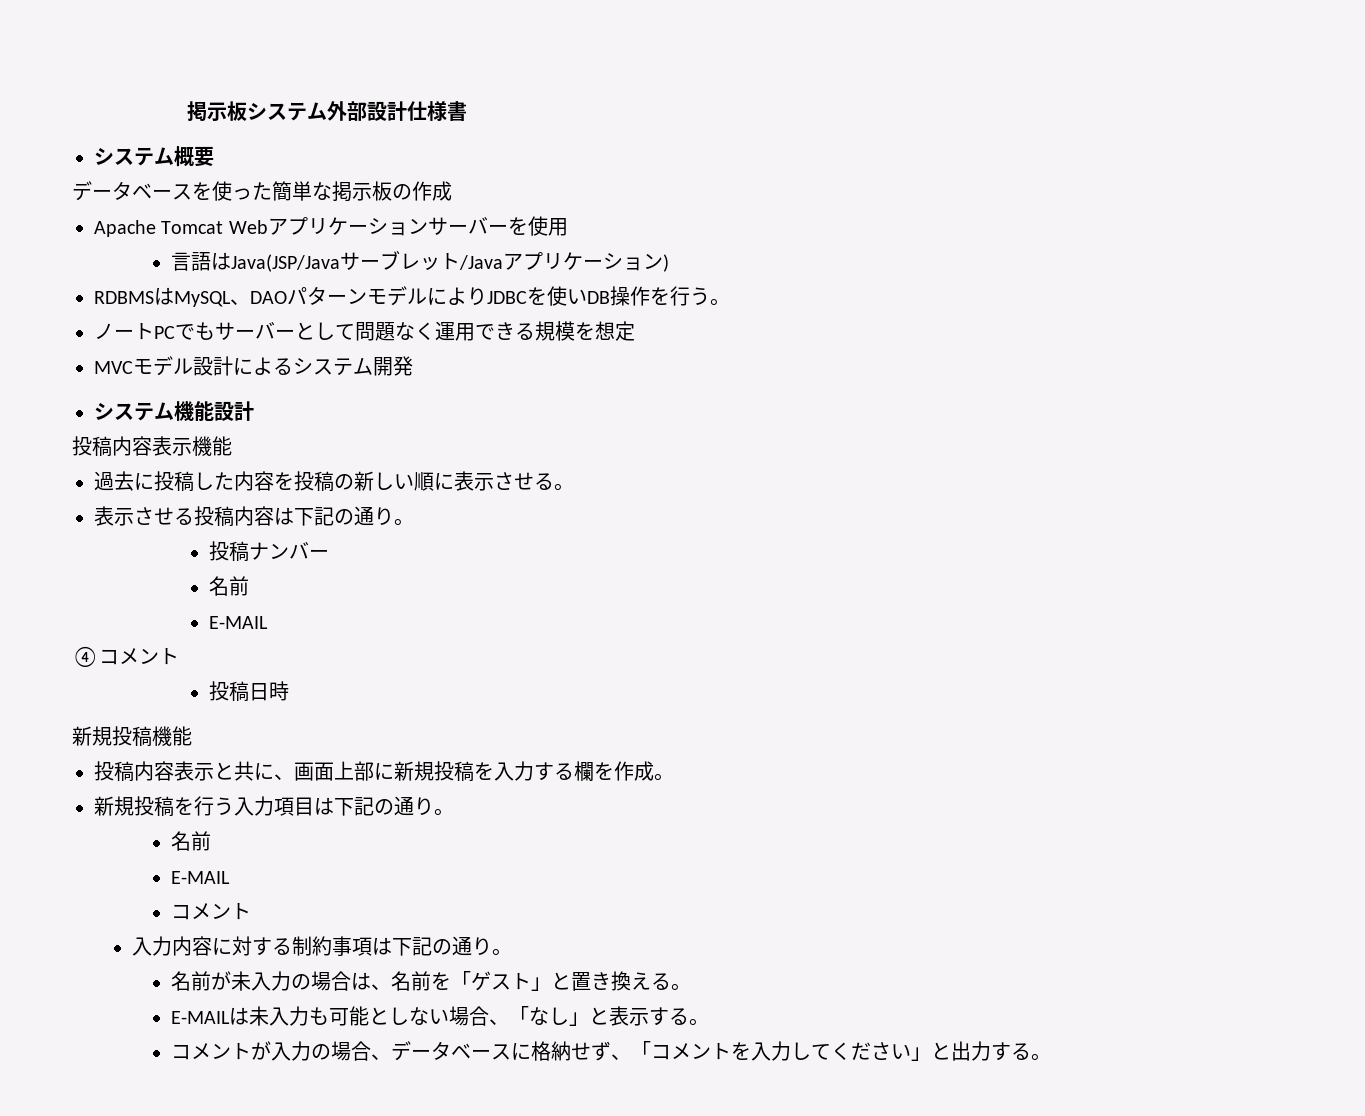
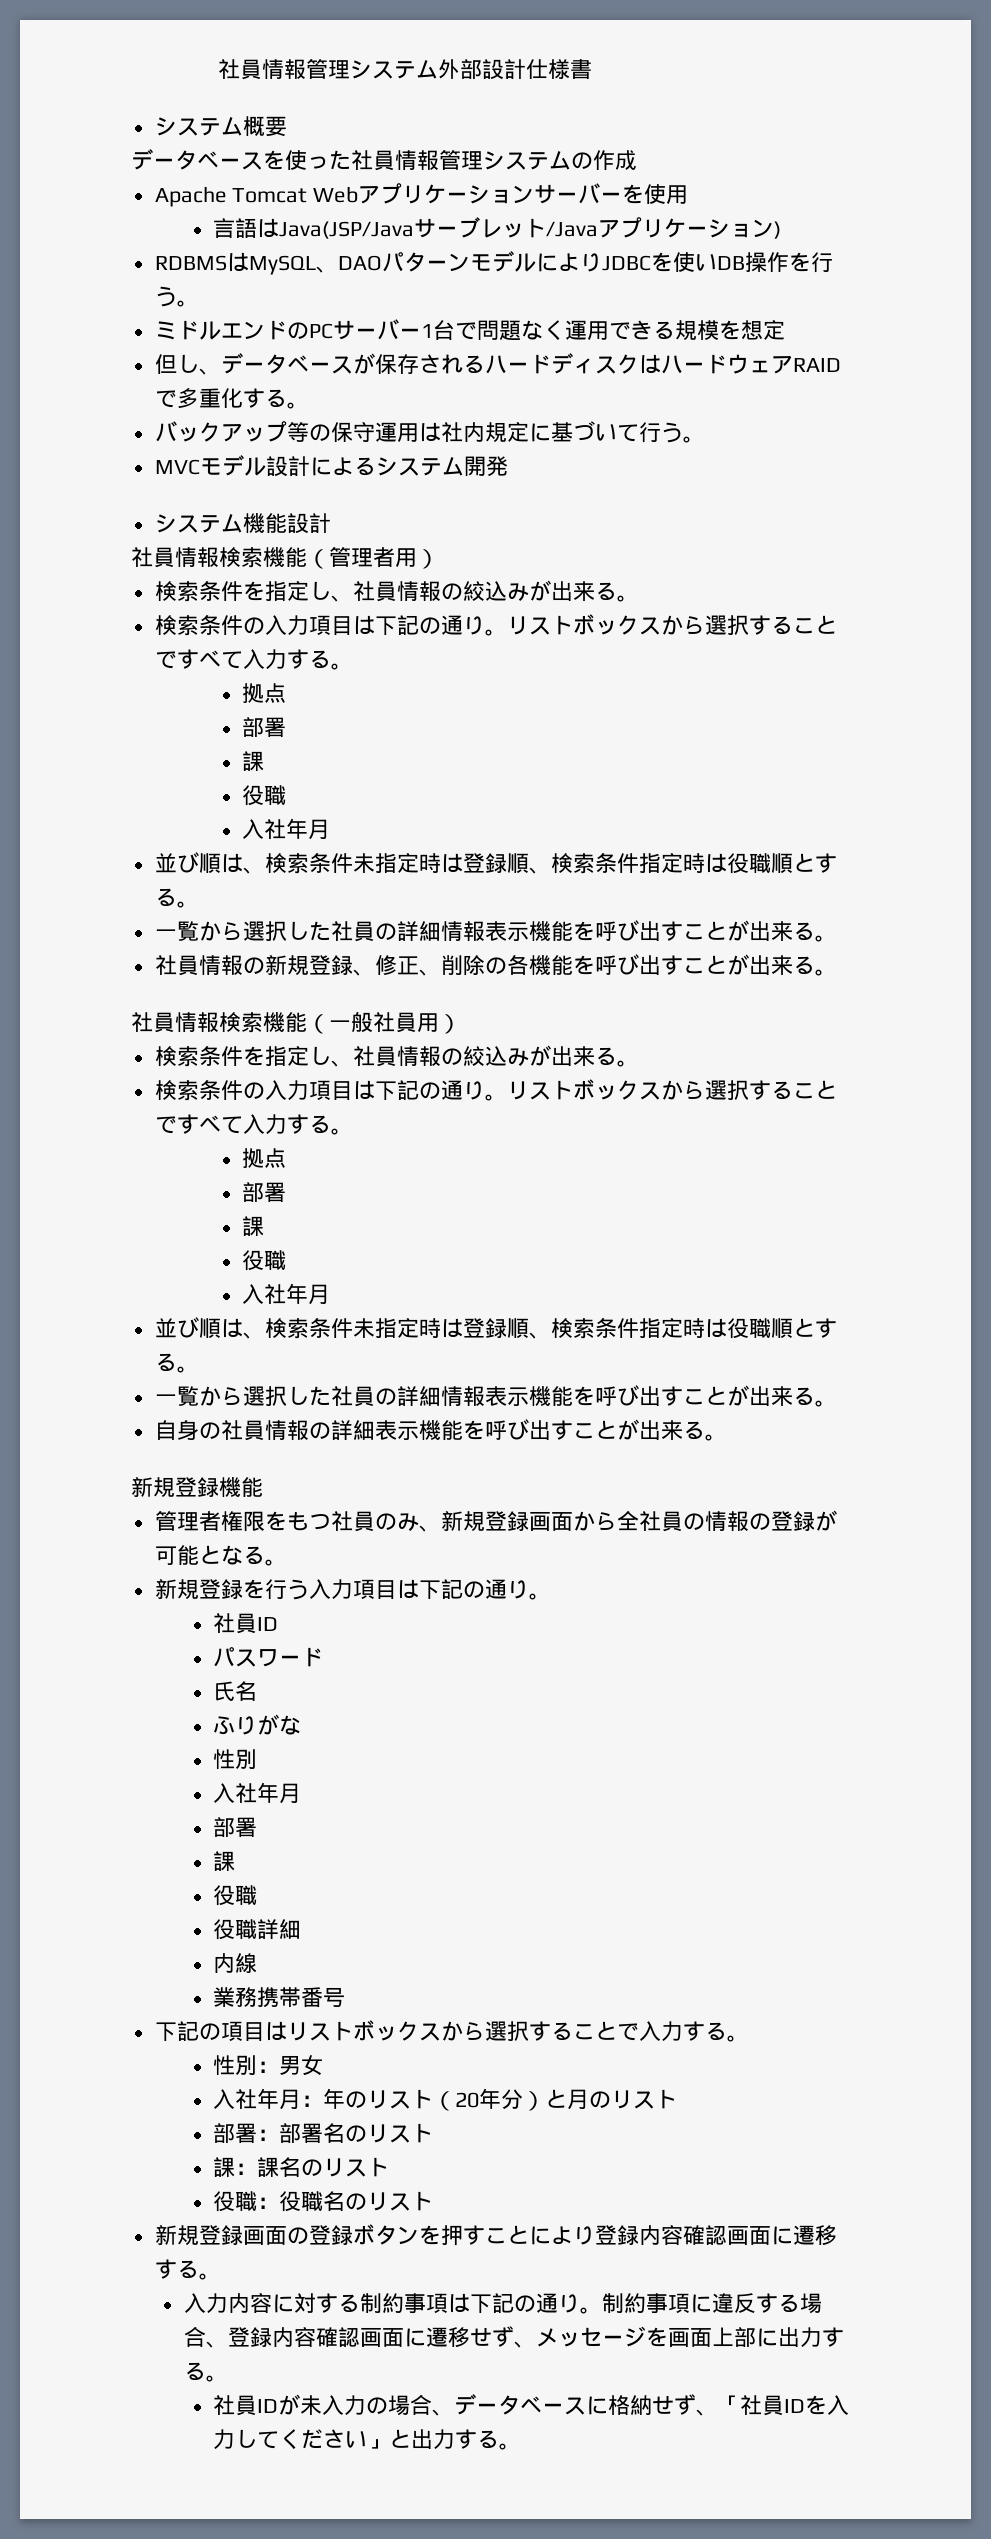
[186,101,247,121] 掲示板 -> [218,59,351,80] 社員情報管理
[272,181,392,202] 簡単な掲示板 -> [351,150,571,171] 社員情報管理システム
[94,322,355,340] ノートPCでもサーバーとして -> [154,319,477,340] ミドルエンドのPCサーバー1台で
(635, 331) none -> [154,353,841,375] [154,388,309,409] [154,421,705,443] // 但し、データベースが保存されるハードディスクはハードウェアRAIDで多重化する。 // バックアップ等の保守運用は社内規定に基づいて行う。
[72,436,232,457] [94,471,574,492] [94,506,414,527] [208,541,329,562] [208,576,249,596] [208,616,268,629] [72,646,179,667] [208,681,289,702] [72,726,192,747] [94,761,674,782] [94,796,174,817] 投稿内容表示機能 // 過去に投稿した内容を投稿の新しい順に表示させる。 // 表示させる投稿内容は下記の通り。 // 投稿ナンバー // 名前 // E-MAIL // ④コメント // 投稿日時 // 新規投稿機能 // 投稿内容表示と共に、画面上部に新規投稿を入力する欄を作成。 // 新規投稿 -> [131,547,439,569] [154,580,639,602] [154,614,837,636] [154,649,353,670] [242,683,287,703] [242,717,287,737] [242,751,265,771] [242,785,287,806] [242,818,331,840] [154,852,837,874] [154,888,199,908] [154,920,837,942] [154,954,837,976] [131,1012,461,1034] [154,1045,639,1067] [154,1079,837,1101] [154,1114,353,1135] [242,1148,287,1168] [242,1182,287,1202] [242,1216,265,1236] [242,1250,287,1271] [242,1283,331,1305] [154,1317,837,1339] [154,1353,199,1373] [154,1385,837,1407] [154,1419,727,1441] [131,1477,263,1498] [154,1510,837,1532] [154,1545,287,1566] [154,1579,243,1600] 社員情報検索機能（管理者用） // 検索条件を指定し、社員情報の絞込みが出来る。 // 検索条件の入力項目は下記の通り。リストボックスから選択することですべて入力する。 // 拠点 // 部署 // 課 // 役職 // 入社年月 // 並び順は、検索条件未指定時は登録順、検索条件指定時は役職順とする。 // 一覧から選択した社員の詳細情報表示機能を呼び出すことが出来る。 // 社員情報の新規登録、修正、削除の各機能を呼び出すことが出来る。 // 社員情報検索機能（一般社員用） // 検索条件を指定し、社員情報の絞込みが出来る。 // 検索条件の入力項目は下記の通り。リストボックスから選択することですべて入力する。 // 拠点 // 部署 // 課 // 役職 // 入社年月 // 並び順は、検索条件未指定時は登録順、検索条件指定時は役職順とする。 // 一覧から選択した社員の詳細情報表示機能を呼び出すことが出来る。 // 自身の社員情報の詳細表示機能を呼び出すことが出来る。 // 新規登録機能 // 管理者権限をもつ社員のみ、新規登録画面から全社員の情報の登録が可能となる。 // 新規登録
[170,831,211,851] [170,871,230,884] [170,903,251,920] 名前 // E-MAIL // コメント -> [212,1613,278,1634] [212,1647,323,1667] [212,1681,257,1701] [212,1714,301,1735] [212,1749,257,1769] [212,1782,301,1804] [212,1817,257,1837] [212,1851,235,1871] [212,1885,257,1906] [212,1919,301,1940] [212,1953,257,1973] [212,1987,345,2008] [154,2020,749,2042] [212,2055,323,2076] [212,2088,677,2111] [212,2123,433,2143] [212,2157,389,2177] [212,2191,433,2212] [154,2224,837,2246] [154,2259,221,2280] 社員ID // パスワード // 氏名 // ふりがな // 性別 // 入社年月 // 部署 // 課 // 役職 // 役職詳細 // 内線 // 業務携帯番号 // 下記の項目はリストボックスから選択することで入力する。 // 性別：男女 // 入社年月：年のリスト（20年分）と月のリスト // 部署：部署名のリスト // 課：課名のリスト // 役職：役職名のリスト // 新規登録画面の登録ボタンを押すことにより登録内容確認画面に遷移する。
[170,971,691,991] [170,1006,709,1026] [170,1041,271,1060] // 名前が未入力の場合は、名前を「ゲスト」と置き換える。 // E-MAILは未入力も可能としない場合、「なし」と表示する。 // コメントが -> [601,2293,822,2314] [183,2326,844,2348] [183,2362,228,2382] [212,2394,322,2416] 制約事項に違反する場合、登録内容確認画面に遷移せず、メッセージを画面上部に出力する。 // 社員IDが未
[650,1043,731,1060] コメント -> [739,2395,805,2416] 社員ID

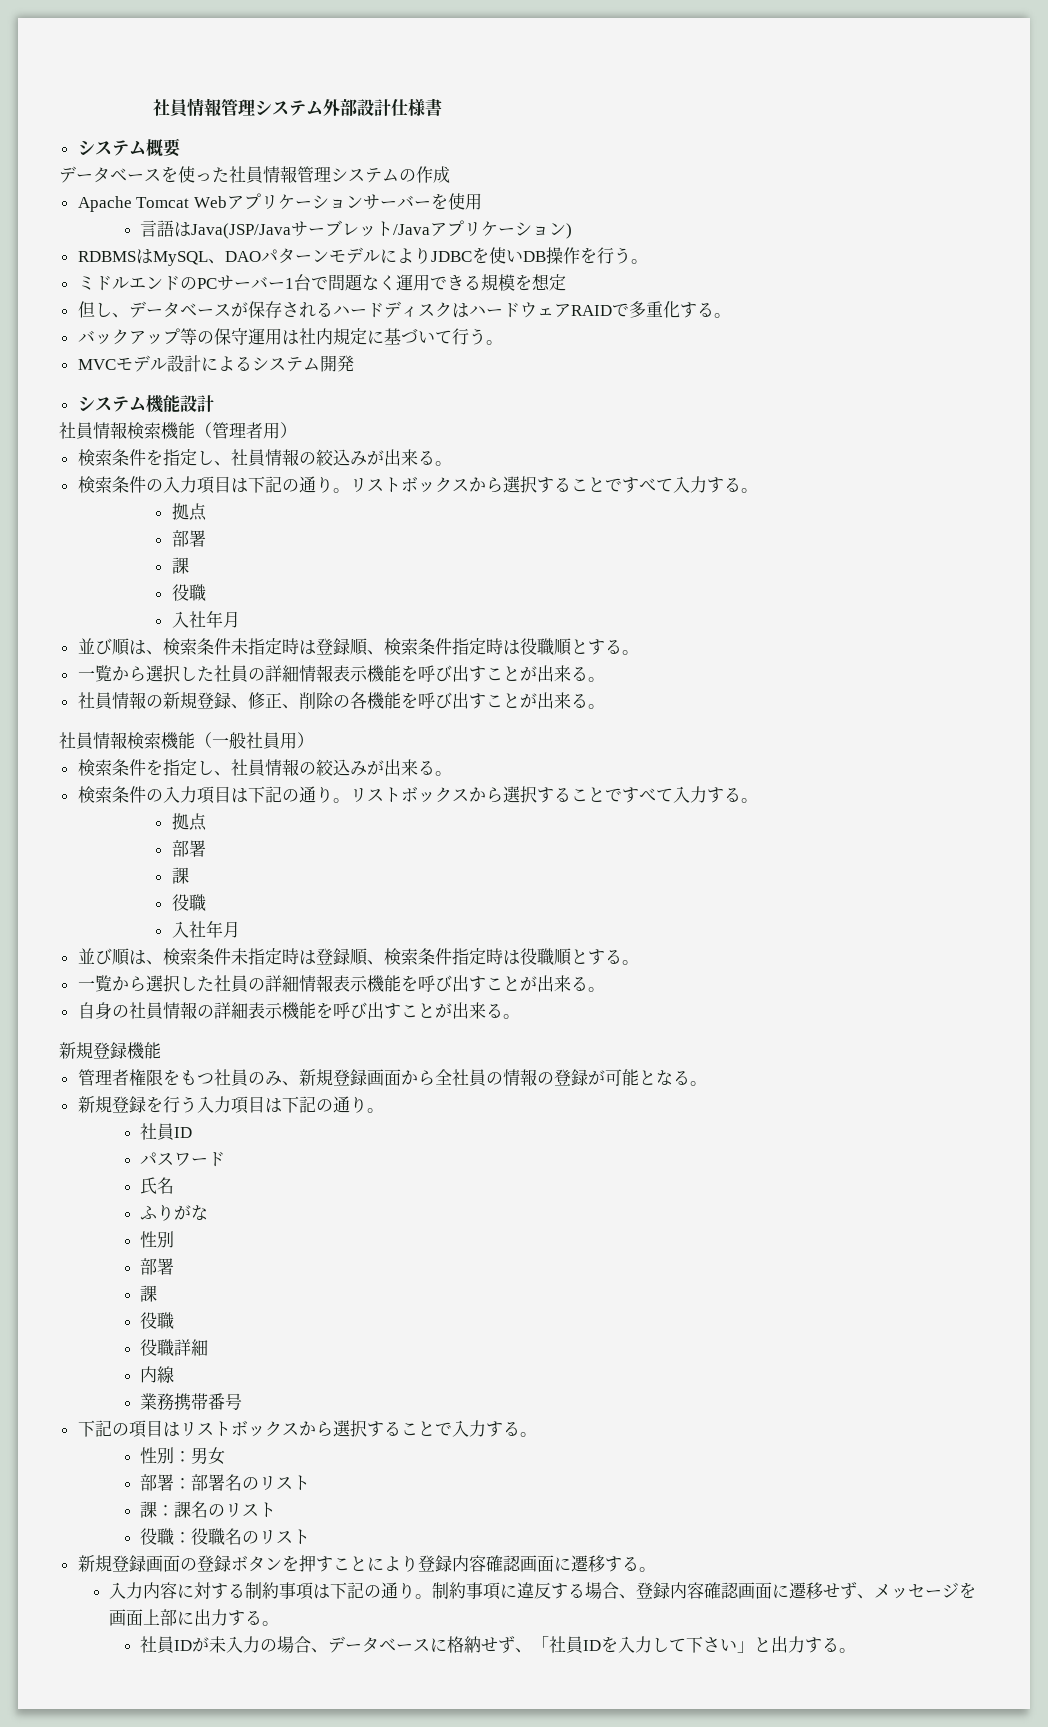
[212,1782,301,1804] // 入社年月 -> (175, 1239) none
[212,2088,677,2111] // 入社年月：年のリスト（20年分）と月のリスト -> (226, 1456) none
[278,2429,323,2450] くだ -> [686,1636,704,1653] 下

